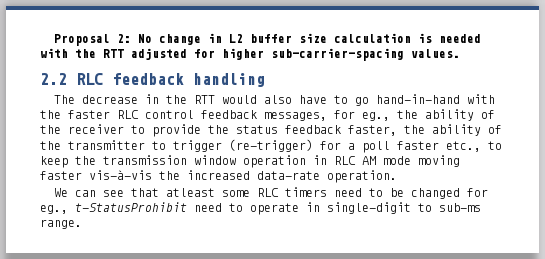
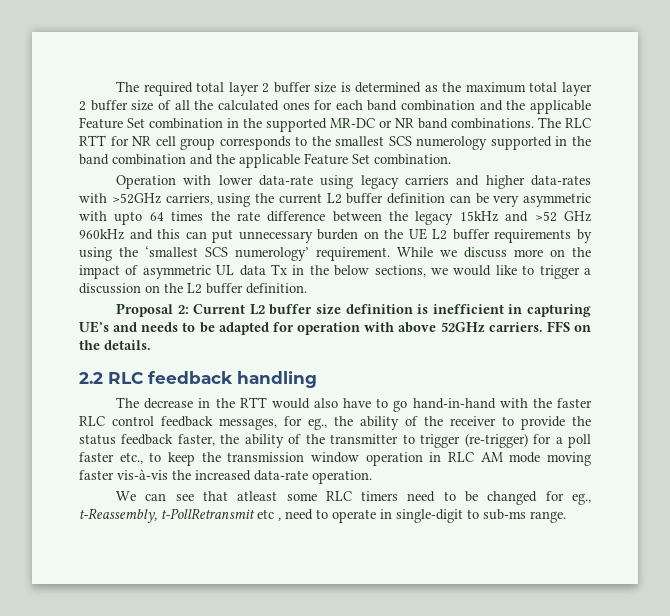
[53,33,481,46] [40,48,460,61] Proposal 2: No change in L2 buffer size calculation is needed with the RTT adjusted for higher sub-carrier-spacing values. -> [116,81,593,96] [79,100,592,114] [79,117,591,132] [79,135,591,150] [79,153,451,168] [116,175,591,189] [79,193,591,207] [79,211,591,225] [79,228,593,243] [79,246,591,261] [79,264,591,279] [79,283,307,294] [116,303,591,317] [79,321,591,335] [79,340,151,350] The required total layer 2 buffer size is determined as the maximum total layer 2 buffer size of all the calculated ones for each band combination and the applicable Feature Set combination in the supported MR-DC or NR band combinations. The RLC RTT for NR cell group corresponds to the smallest SCS numerology supported in the band combination and the applicable Feature Set combination. // Operation with lower data-rate using legacy carriers and higher data-rates with >52GHz carriers, using the current L2 buffer definition can be very asymmetric with upto 64 times the rate difference between the legacy 15kHz and >52 GHz 960kHz and this can put unnecessary burden on the UE L2 buffer requirements by using the ‘smallest SCS numerology’ requirement. While we discuss more on the impact of asymmetric UL data Tx in the below sections, we would like to trigger a discussion on the L2 buffer definition. // Proposal 2: Current L2 buffer size definition is inefficient in capturing UE’s and needs to be adapted for operation with above 52GHz carriers. FFS on the details.
[75,202,187,212] t-StatusProhibit -> [79,508,281,523] t-Reassembly, t-PollRetransmit etc ,

